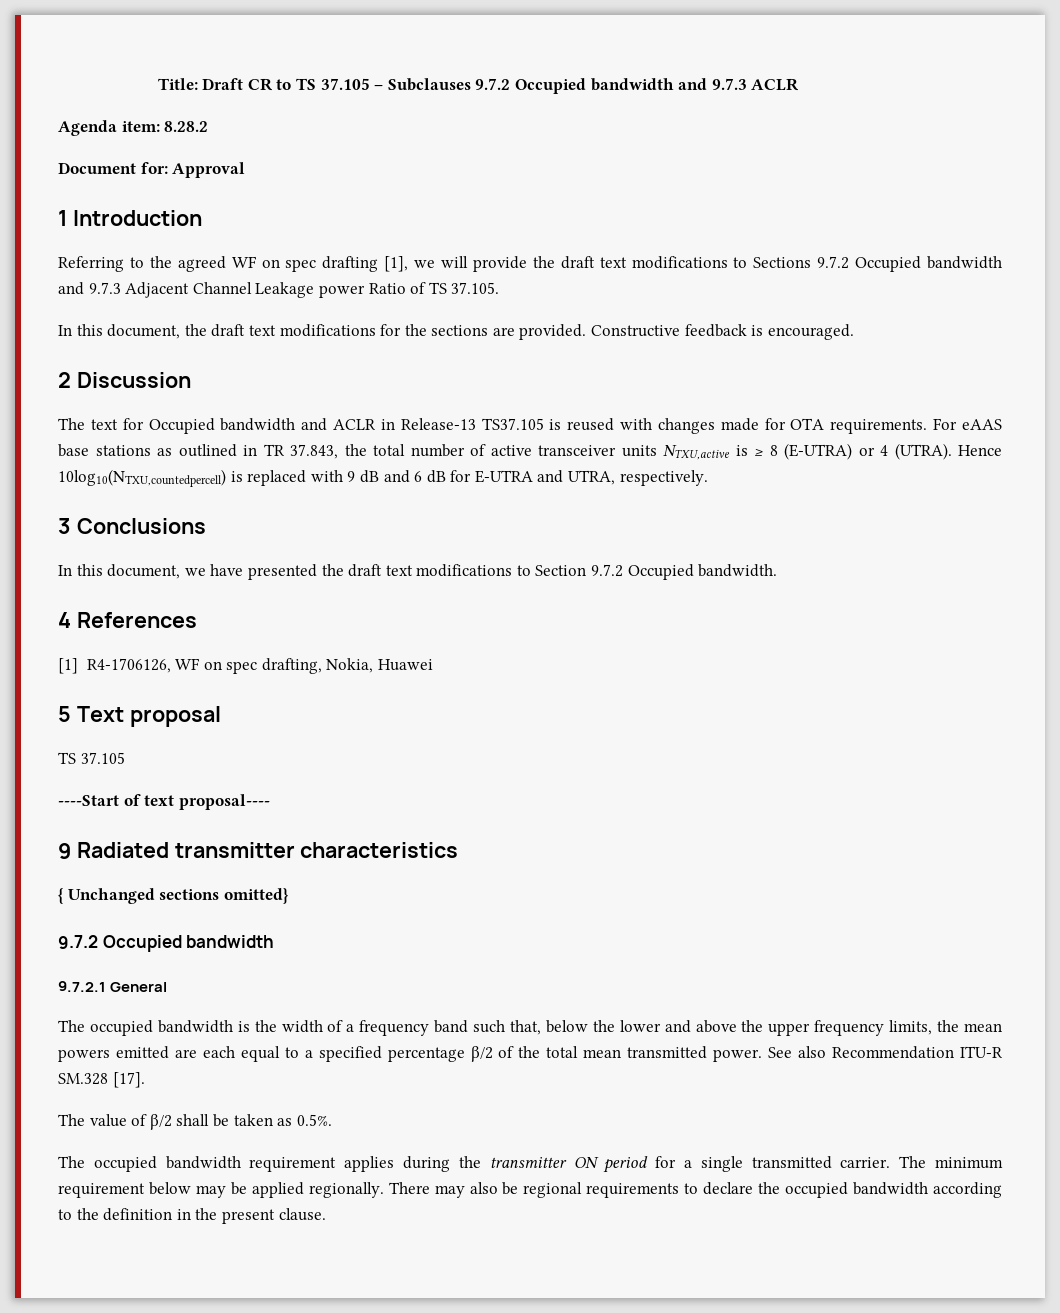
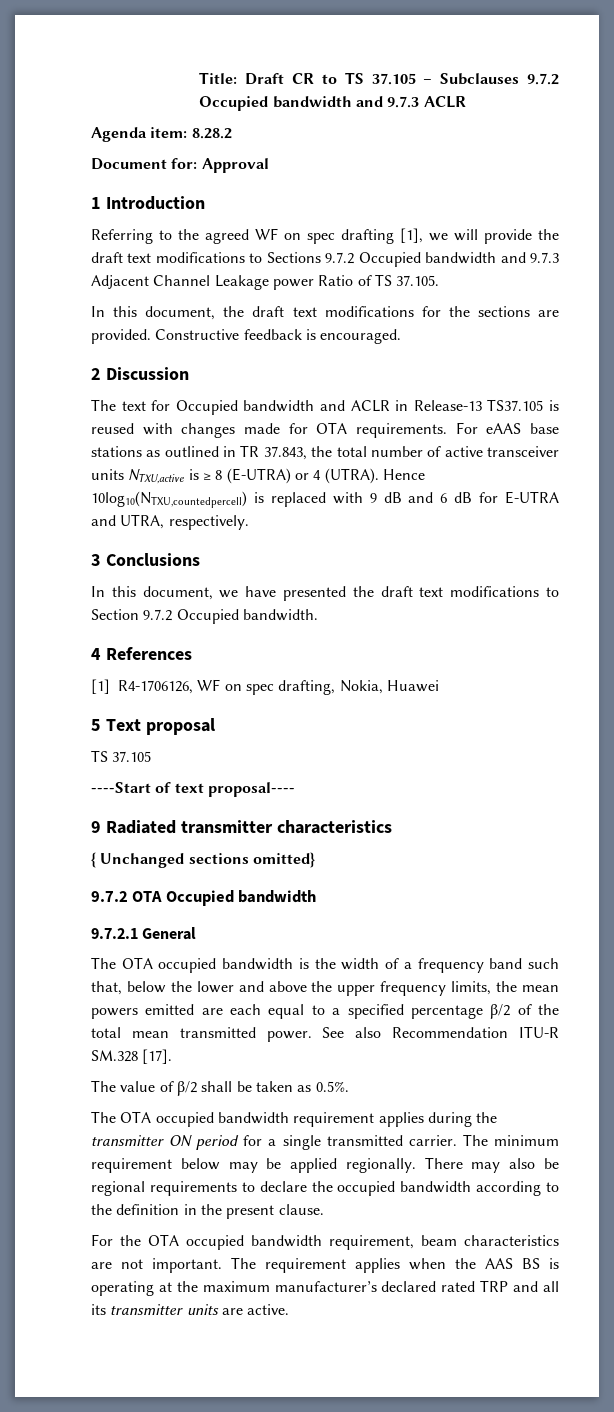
(98, 942) none -> [132,891,163,902] OTA
(85, 1026) none -> [121,957,153,969] OTA
(85, 1162) none -> [120,1111,152,1123] OTA
(326, 1214) none -> [91,1234,559,1250] [91,1257,559,1273] [91,1280,560,1296] [91,1304,290,1315] // For the OTA occupied bandwidth requirement, beam characteristics are not important. The requirement applies when the AAS BS is operating at the maximum manufacturer’s declared rated TRP and all its transmitter units are active.

